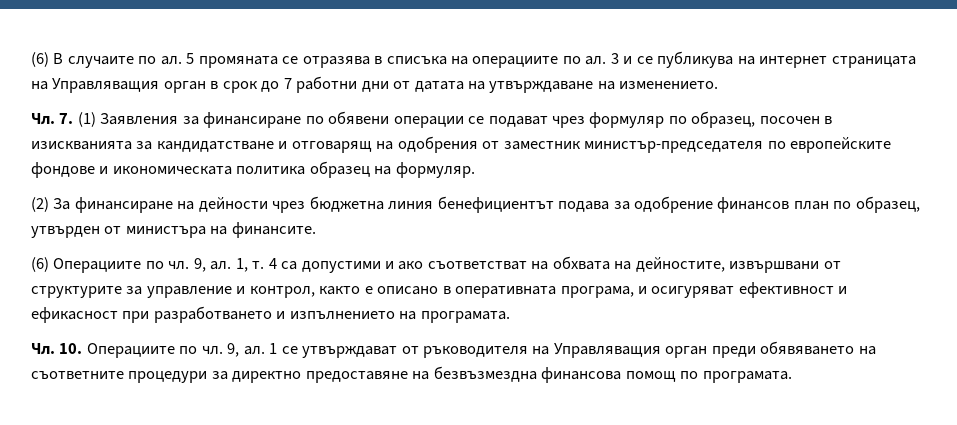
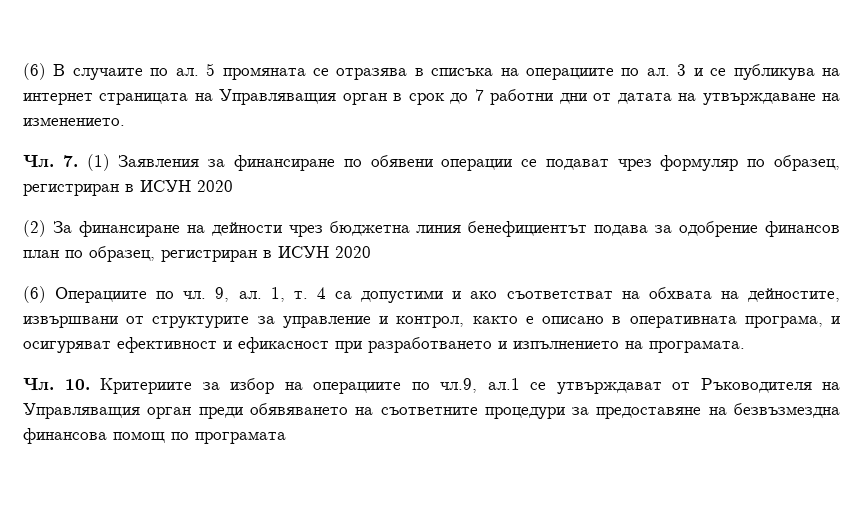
[759,116,833,124] [31,136,892,153] [31,161,475,178] посочен в изискванията за кандидатстване и отговарящ на одобрения от заместник министър-председателя по европейските фондове и икономическата политика образец на формуляр. -> [23,180,233,196] регистриран в ИСУН 2020
[31,222,316,238] утвърден от министъра на финансите. -> [161,246,371,262] регистриран в ИСУН 2020
[86,343,278,358] Операциите по чл. 9, ал. 1 -> [100,378,520,394] Критериите за избор на операциите по чл.9, ал.1
[423,346,529,358] ръководителя -> [700,378,812,393] Ръководителя
[232,371,302,383] директно -> (590, 411) none
[702,371,792,383] програмата. -> [195,431,286,444] програмата

